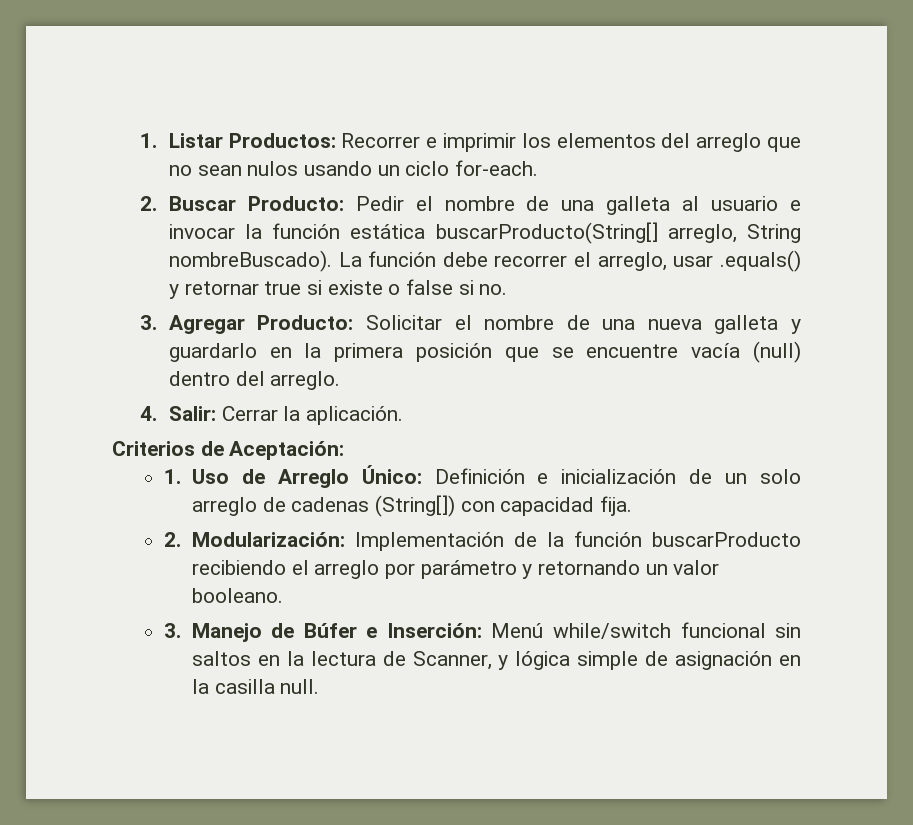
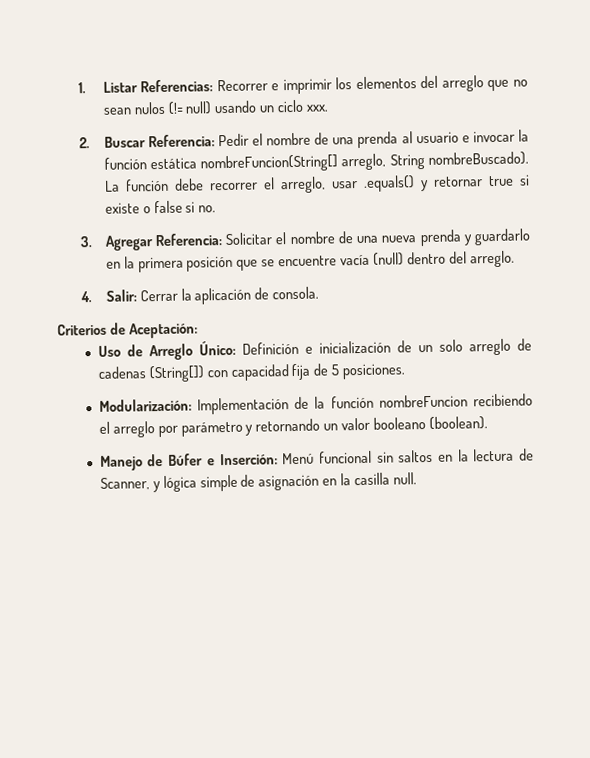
[228,133,336,148] Productos: -> [140,79,214,93] Referencias:
(299, 168) none -> [167,101,213,115] (!= null)
[454,160,538,176] for-each. -> [306,104,329,112] xxx.
[247,196,344,211] Producto: -> [147,134,215,148] Referencia:
[606,196,671,215] galleta -> [357,131,399,149] prenda
[435,222,658,244] buscarProducto(String[] -> [200,154,339,173] nombreFuncion(String[]
[257,315,354,330] Producto: -> [154,233,222,247] Referencia:
[714,315,779,334] galleta -> [419,229,462,247] prenda
[305,406,403,425] aplicación. -> [194,286,320,305] aplicación de consola.
[163,469,181,484] 1. -> (198, 330) none
[599,496,632,516] [163,532,181,547] fija. // 2. -> [291,363,407,381] fija de 5 posiciones. //
[652,532,801,547] buscarProducto -> [378,394,468,408] nombreFuncion
[191,588,283,603] [163,623,181,638] booleano. // 3. -> [373,416,489,430] booleano (boolean). //
[552,623,671,639] while/switch -> (315, 458) none

